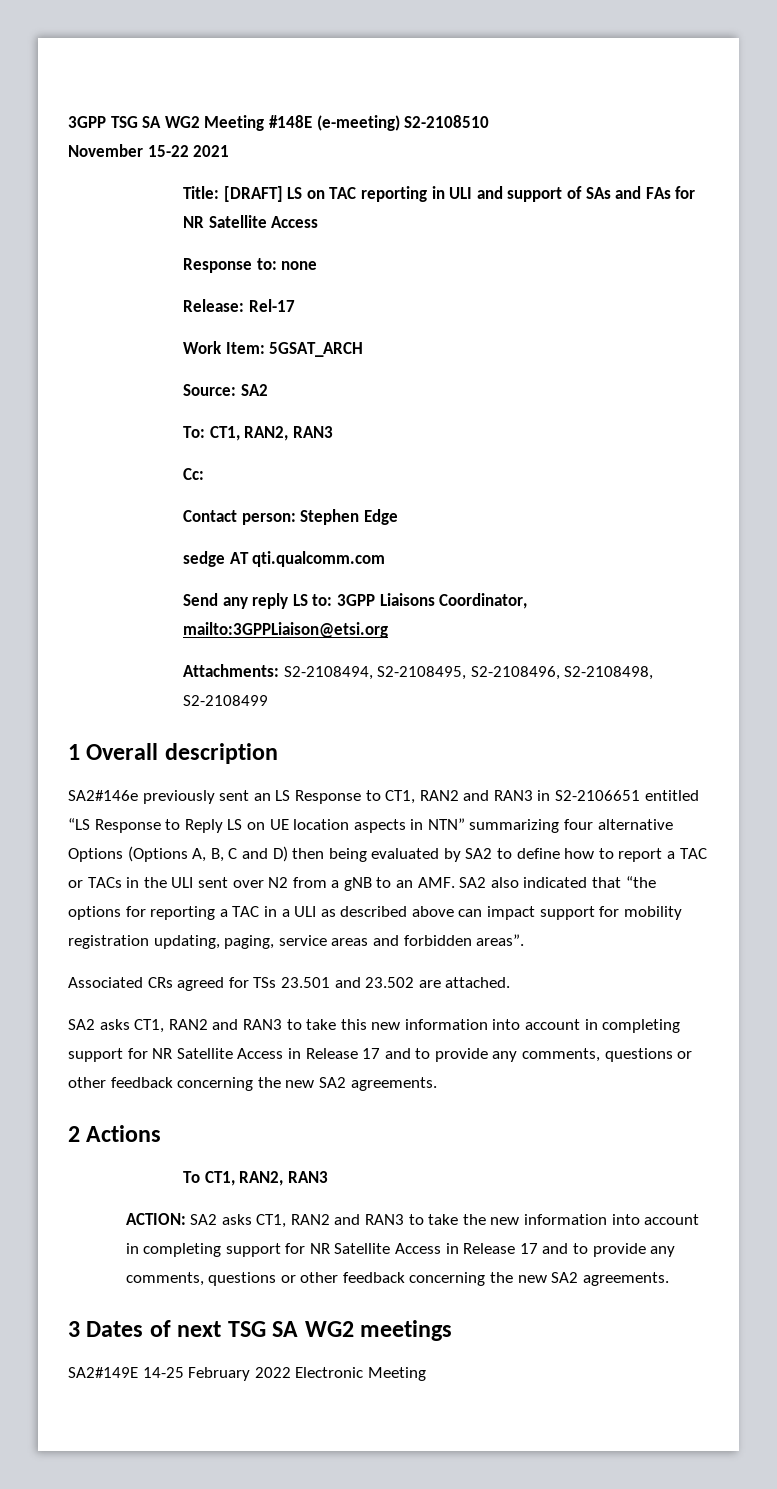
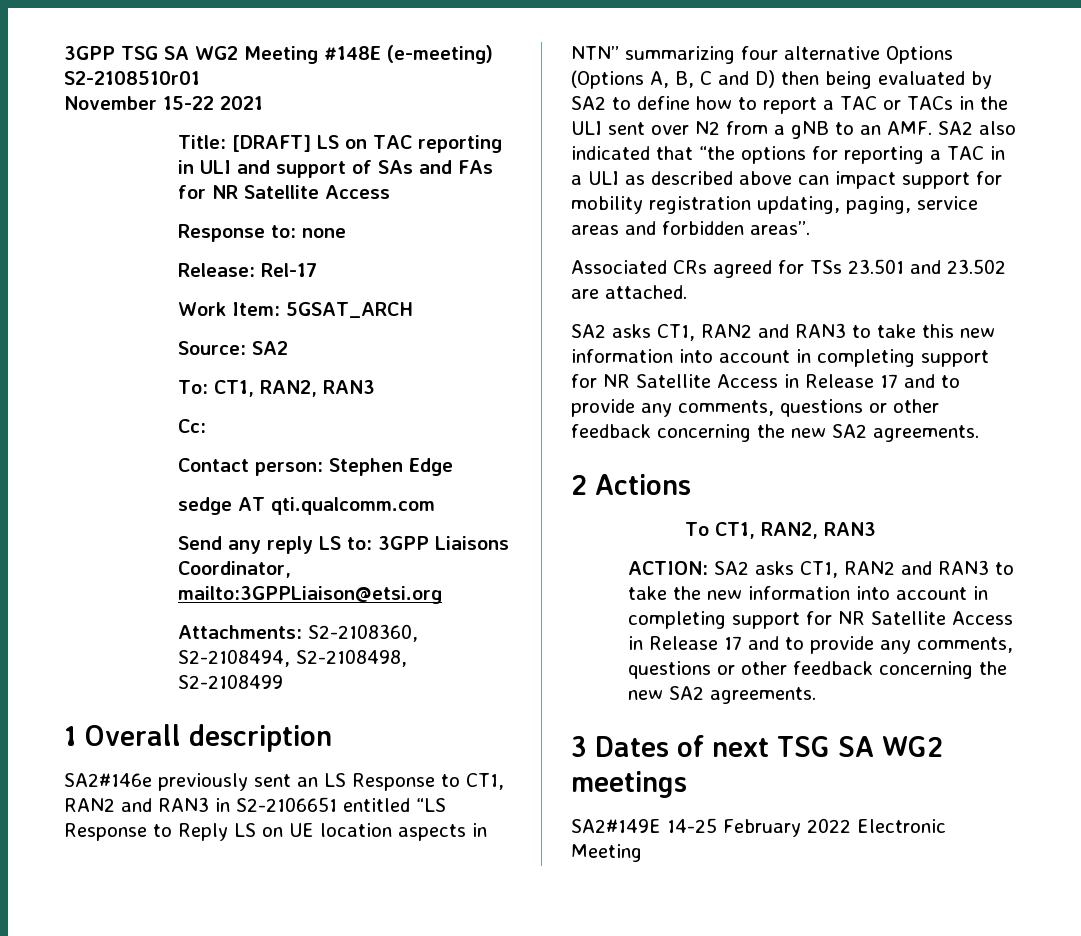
[404,115,490,128] S2-2108510 -> [64,71,200,85] S2-2108510r01
[283,666,560,680] S2-2108494, S2-2108495, S2-2108496, -> [308,624,419,642] [178,649,291,667] S2-2108360, S2-2108494,

